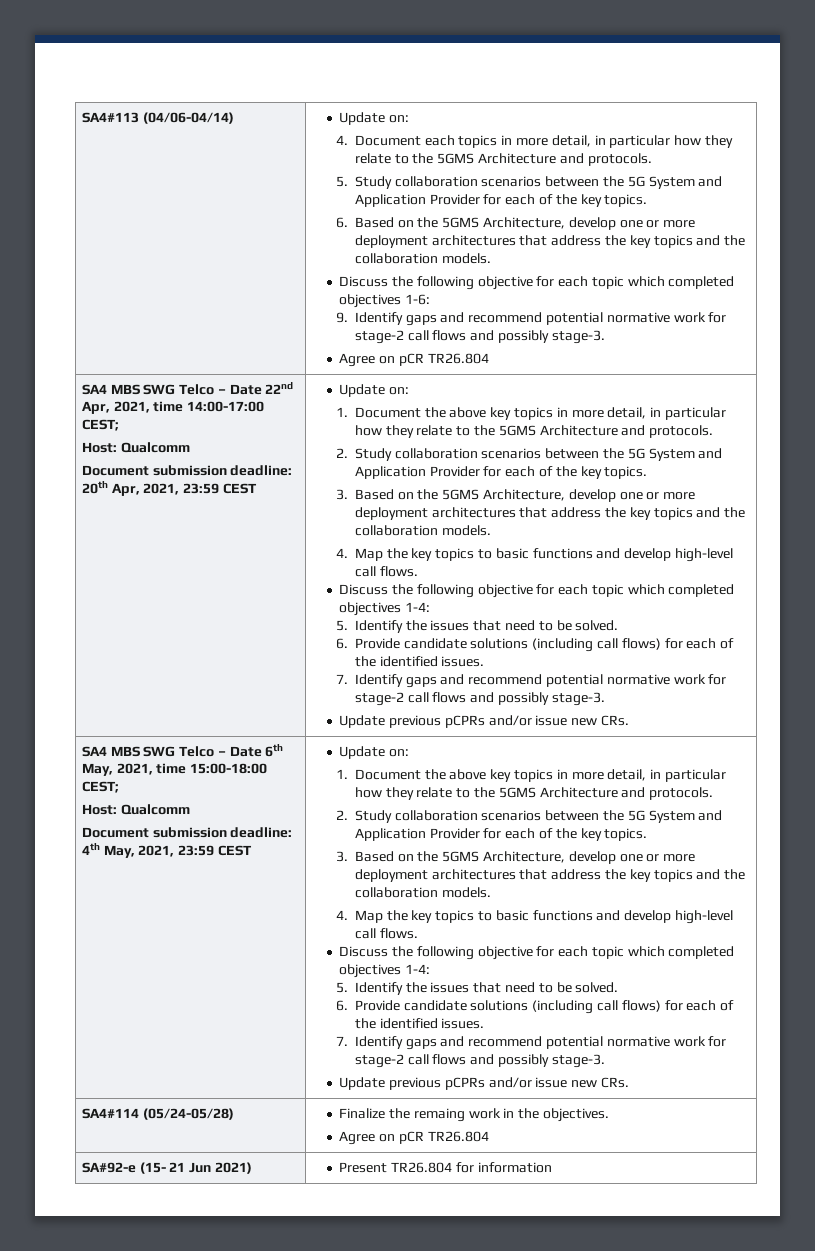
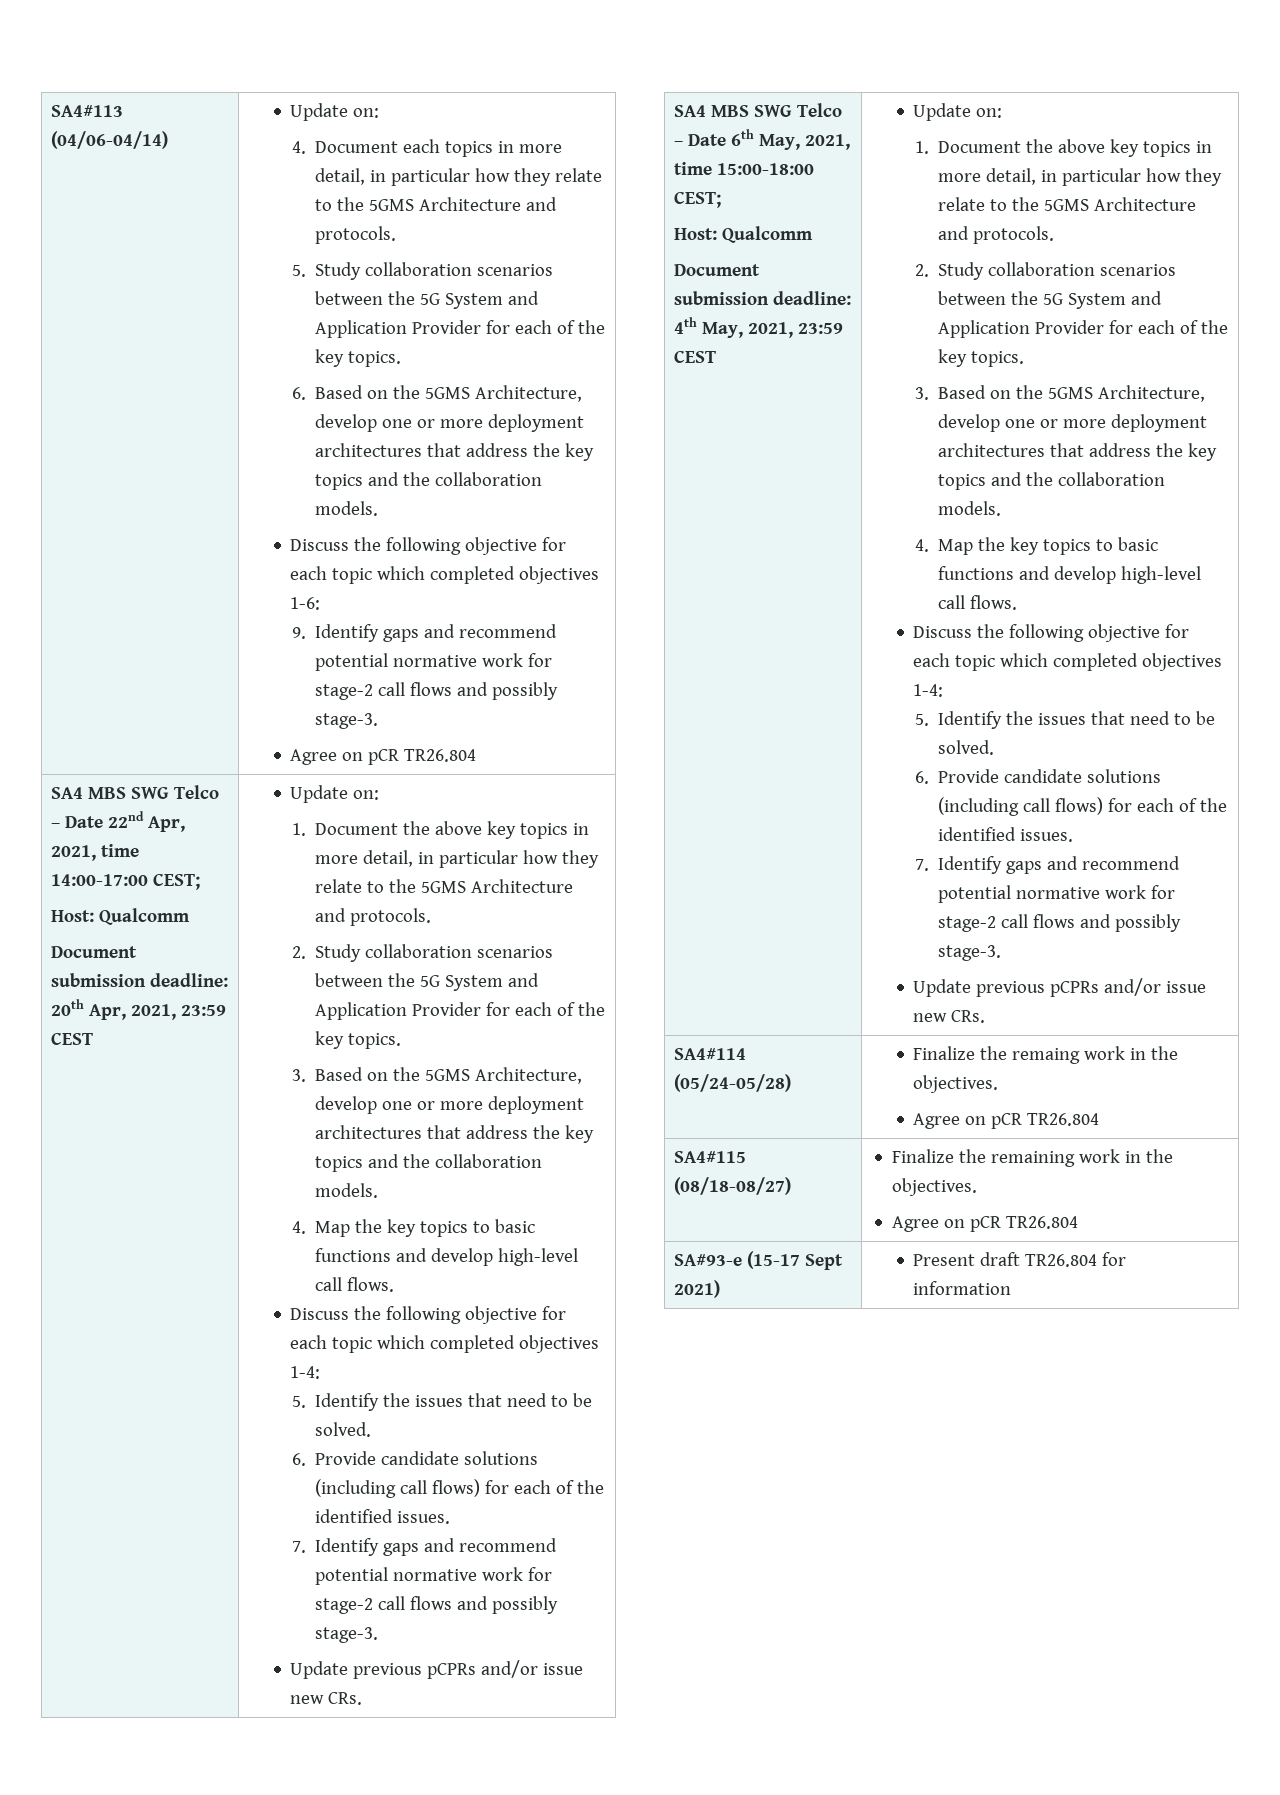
[81,1162,212,1174] SA#92-e (15- 21 Jun -> [674,1151,747,1163] [674,1177,792,1195] [891,1149,1173,1167] [891,1178,977,1196] [891,1216,1078,1232] [674,1251,844,1270] SA4#115 (08/18-08/27) | Finalize the remaining work in the objectives. // Agree on pCR TR26.804 // SA#93-e (15-17 Sept
(388, 1167) none -> [980,1252,1021,1266] draft

